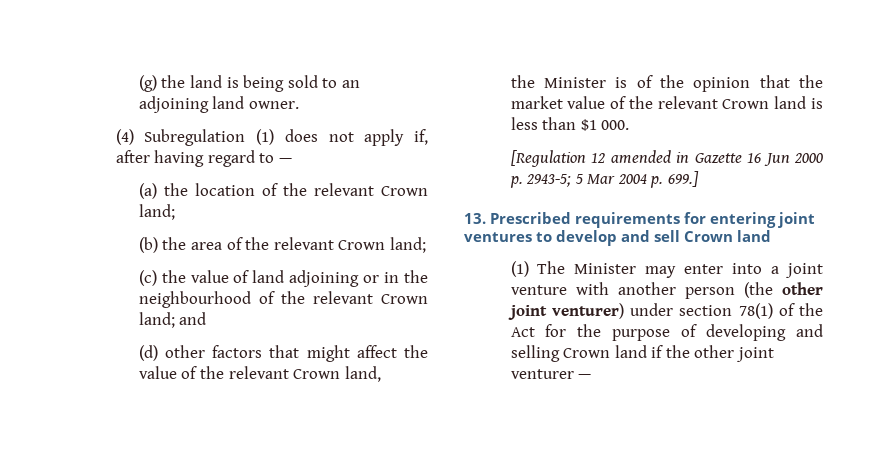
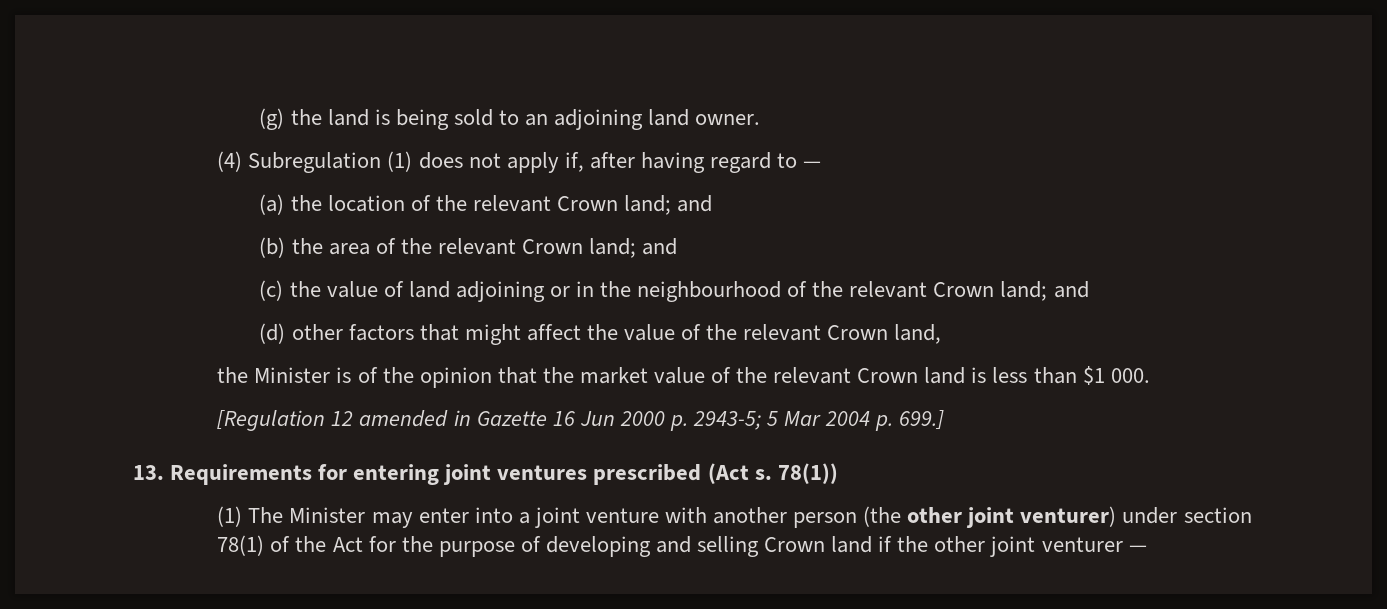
(175, 212) none -> [677,195,713,212] and
(426, 245) none -> [642,238,678,255] and
[490,212,681,228] Prescribed requirements -> [170,464,313,485] Requirements
[536,230,772,246] to develop and sell Crown land -> [593,463,838,485] prescribed (Act s. 78(1))

